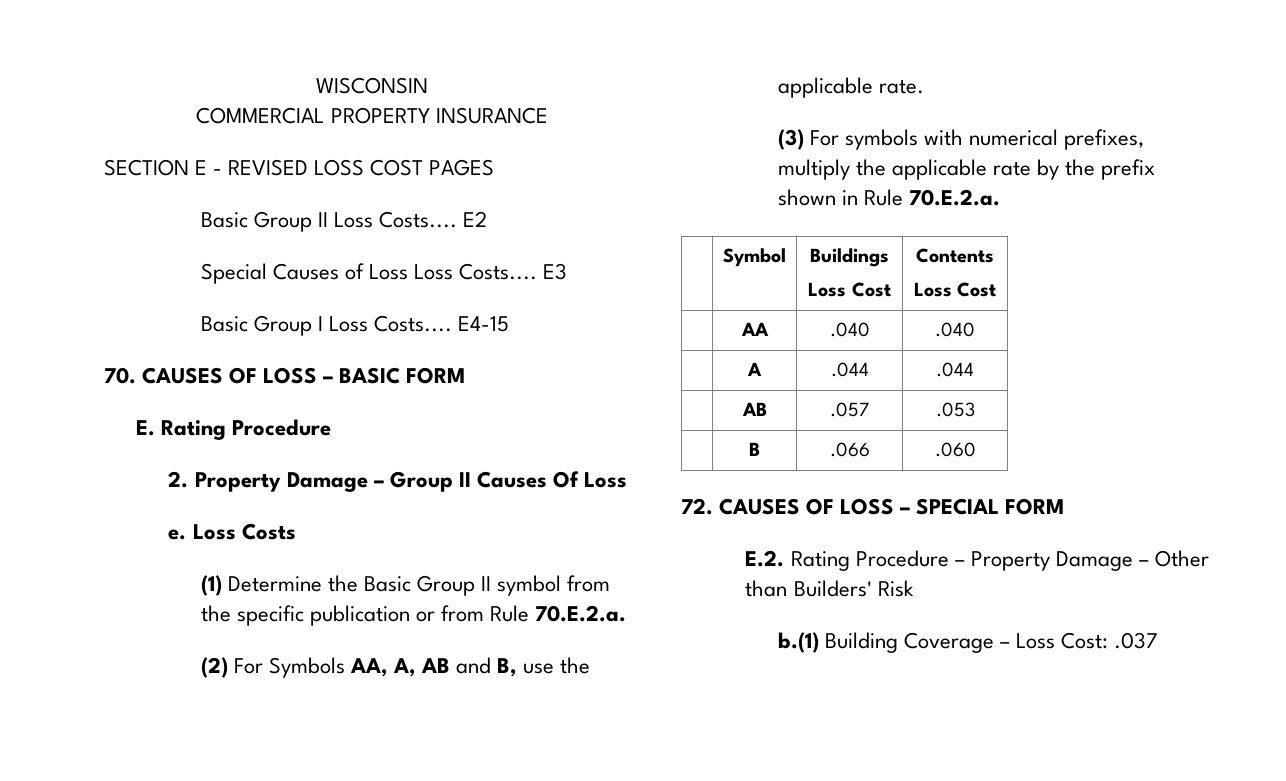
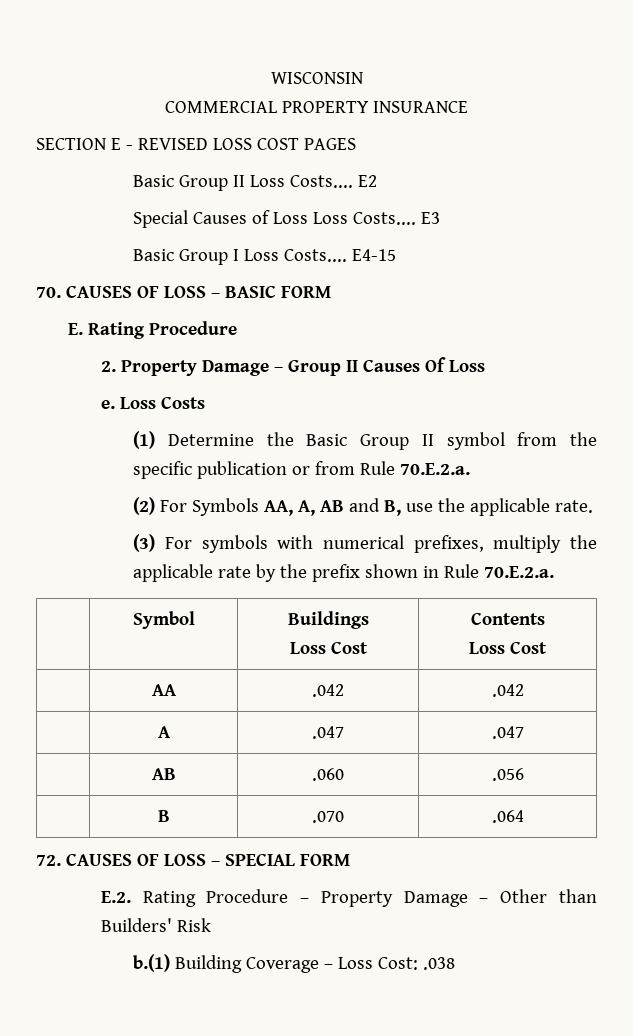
[829,322,870,337] [935,322,975,337] .040 | .040 -> [312,684,344,697] [491,684,524,697] .042 | .042
[830,362,869,377] [936,362,974,377] .044 | .044 -> [312,726,344,739] [491,726,524,739] .047 | .047
[830,402,869,417] [935,402,975,417] .057 | .053 -> [312,768,344,781] [491,768,524,781] .060 | .056
[829,442,870,457] [934,442,976,457] .066 | .060 -> [312,811,344,823] [491,810,524,823] .070 | .064
[1114,632,1159,649] .037 -> [423,957,456,970] .038

